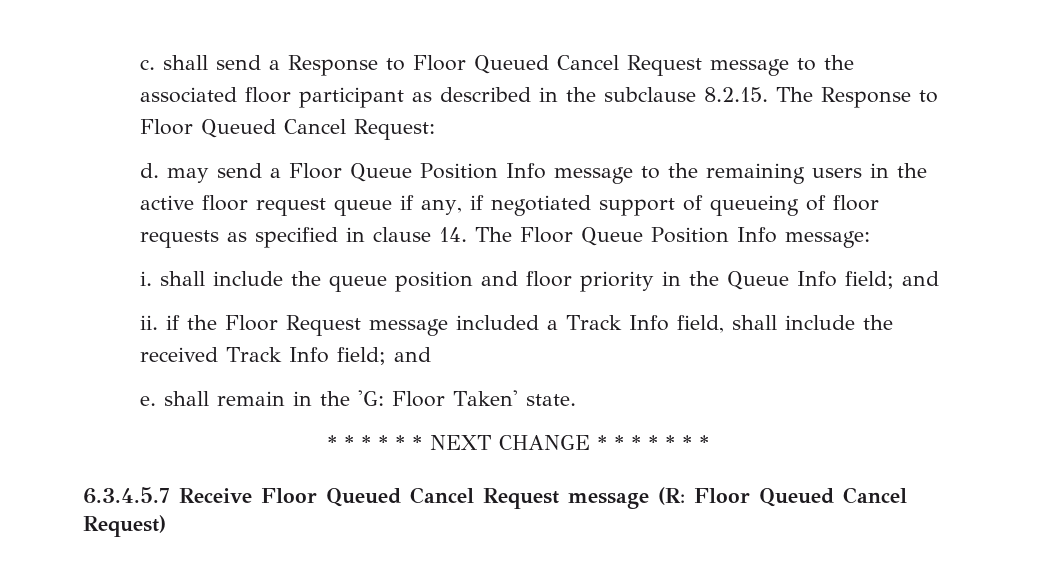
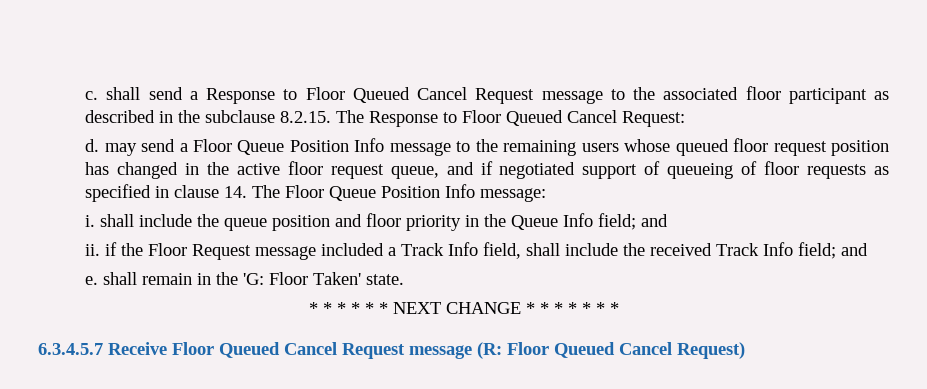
(862, 173) none -> [624,138,889,156] [85,162,179,179] whose queued floor request position has changed
[333,195,462,216] queue if any, -> [390,162,474,179] queue, and

